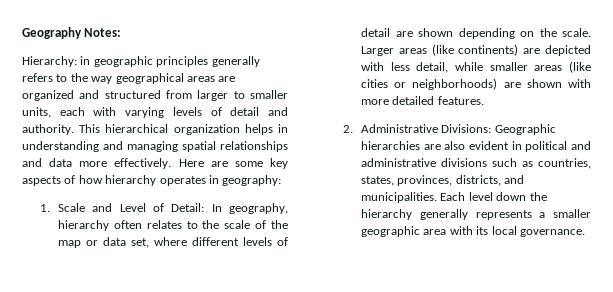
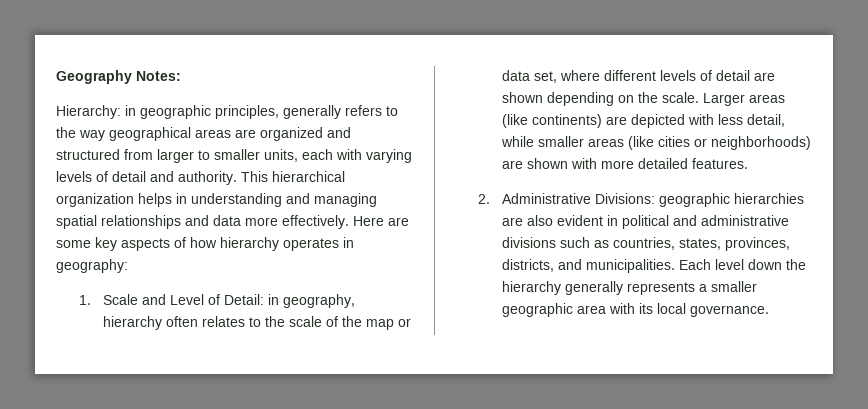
[156,56,209,67] principles -> [215,105,279,119] principles,
[211,204,222,212] In -> [267,294,279,305] in
[494,124,556,135] Geographic -> [658,193,730,207] geographic

